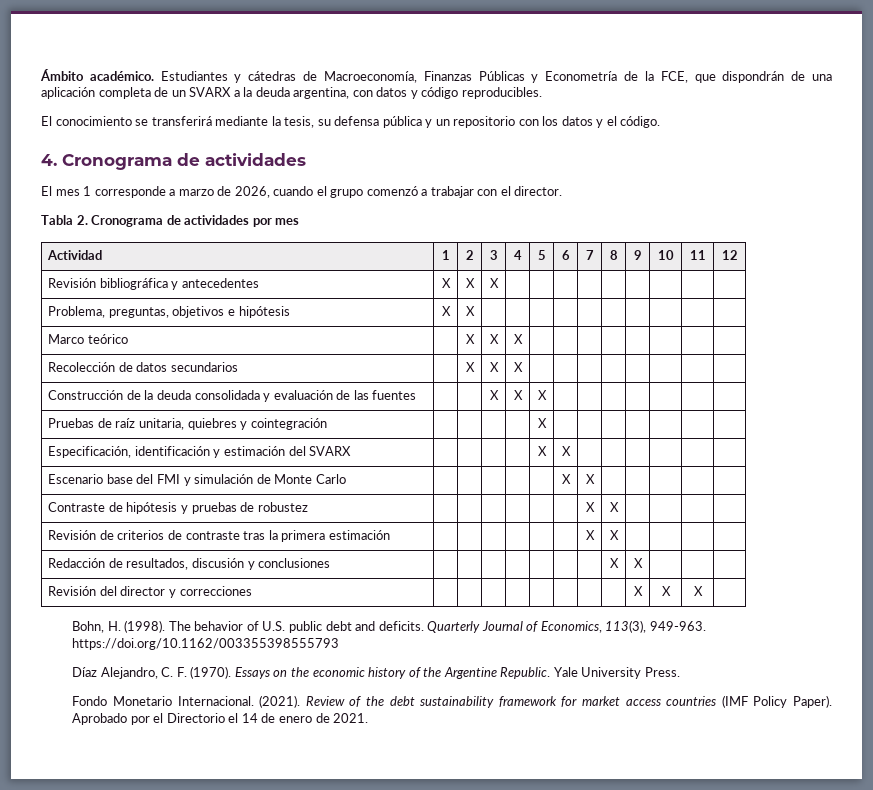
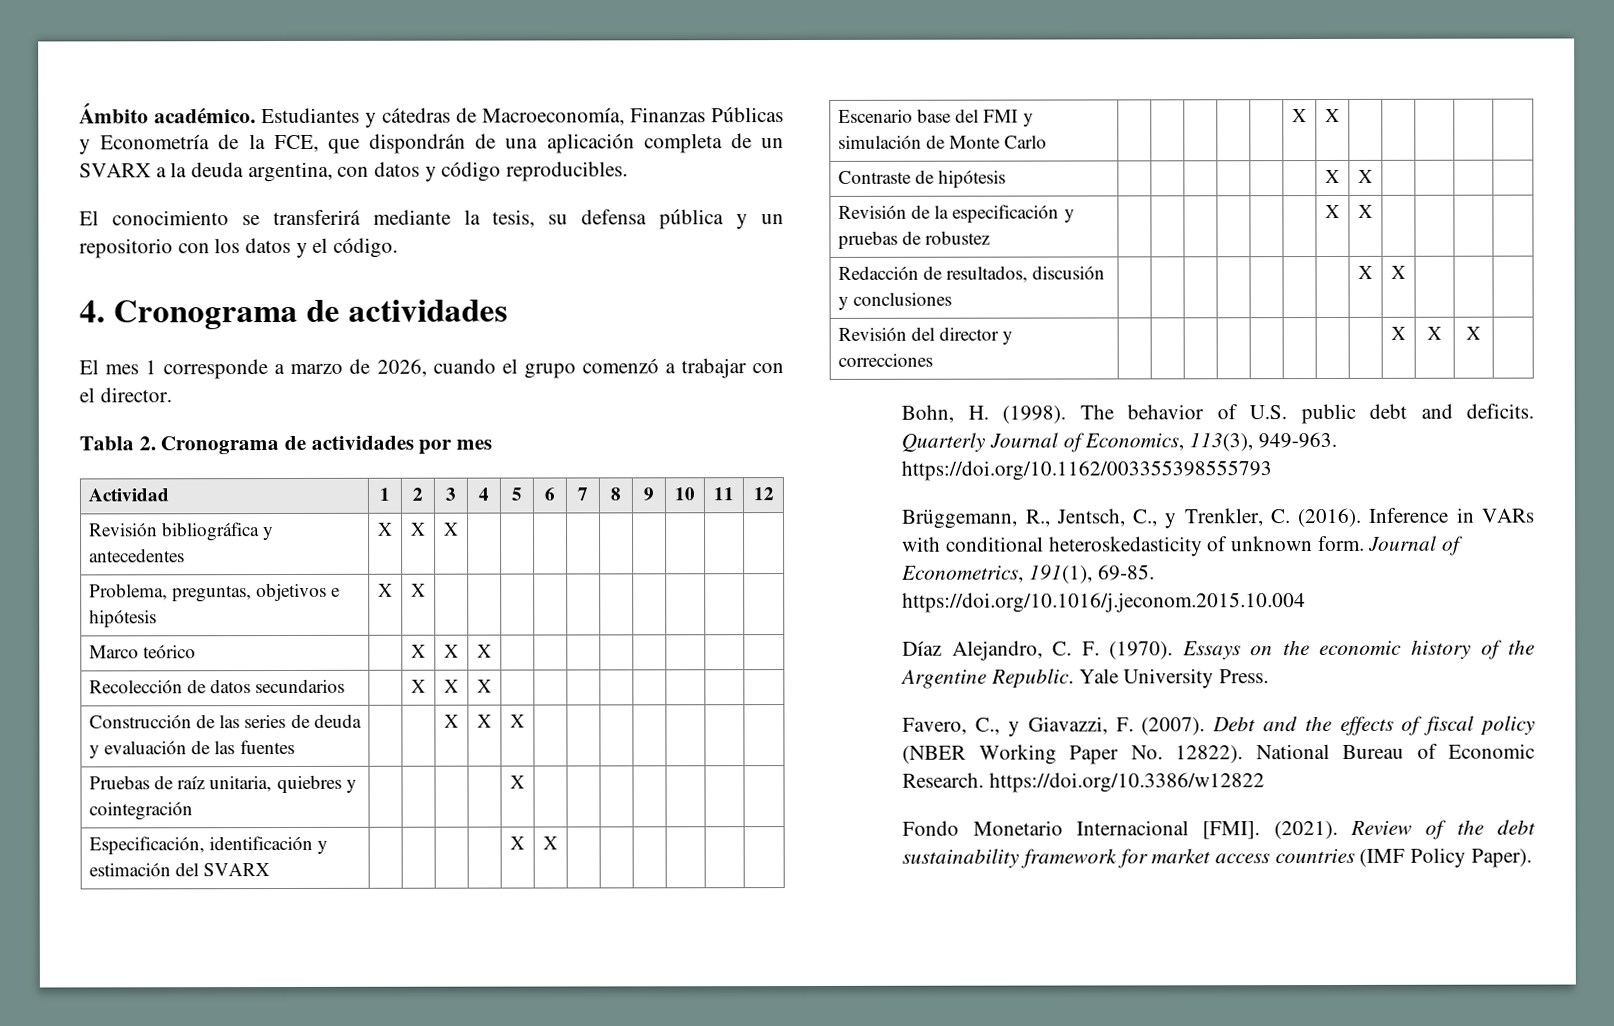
[144,390,260,400] la deuda consolidada -> [219,713,362,729] las series de deuda
[180,502,308,514] y pruebas de robustez -> (1007, 178) none
[117,530,390,542] criterios de contraste tras la primera estimación -> [934,204,1075,223] [838,230,991,249] la especificación y pruebas de robustez
(340, 644) none -> [901,507,1535,529] [902,535,1464,557] [901,564,1155,584] [902,592,1307,613] // Brüggemann, R., Jentsch, C., y Trenkler, C. (2016). Inference in VARs with conditional heteroskedasticity of unknown form. Journal of Econometrics, 191(1), 69-85. https://doi.org/10.1016/j.jeconom.2015.10.004
(680, 672) none -> [902,715,1535,737] [902,743,1535,765] [902,772,1266,793] // Favero, C., y Giavazzi, F. (2007). Debt and the effects of fiscal policy (NBER Working Paper No. 12822). National Bureau of Economic Research. https://doi.org/10.3386/w12822
[177,696,254,706] Internacional. -> [1076,820,1261,840] Internacional [FMI].
[72,713,369,725] Aprobado por el Directorio el 14 de enero de 2021. -> (1532, 858) none

